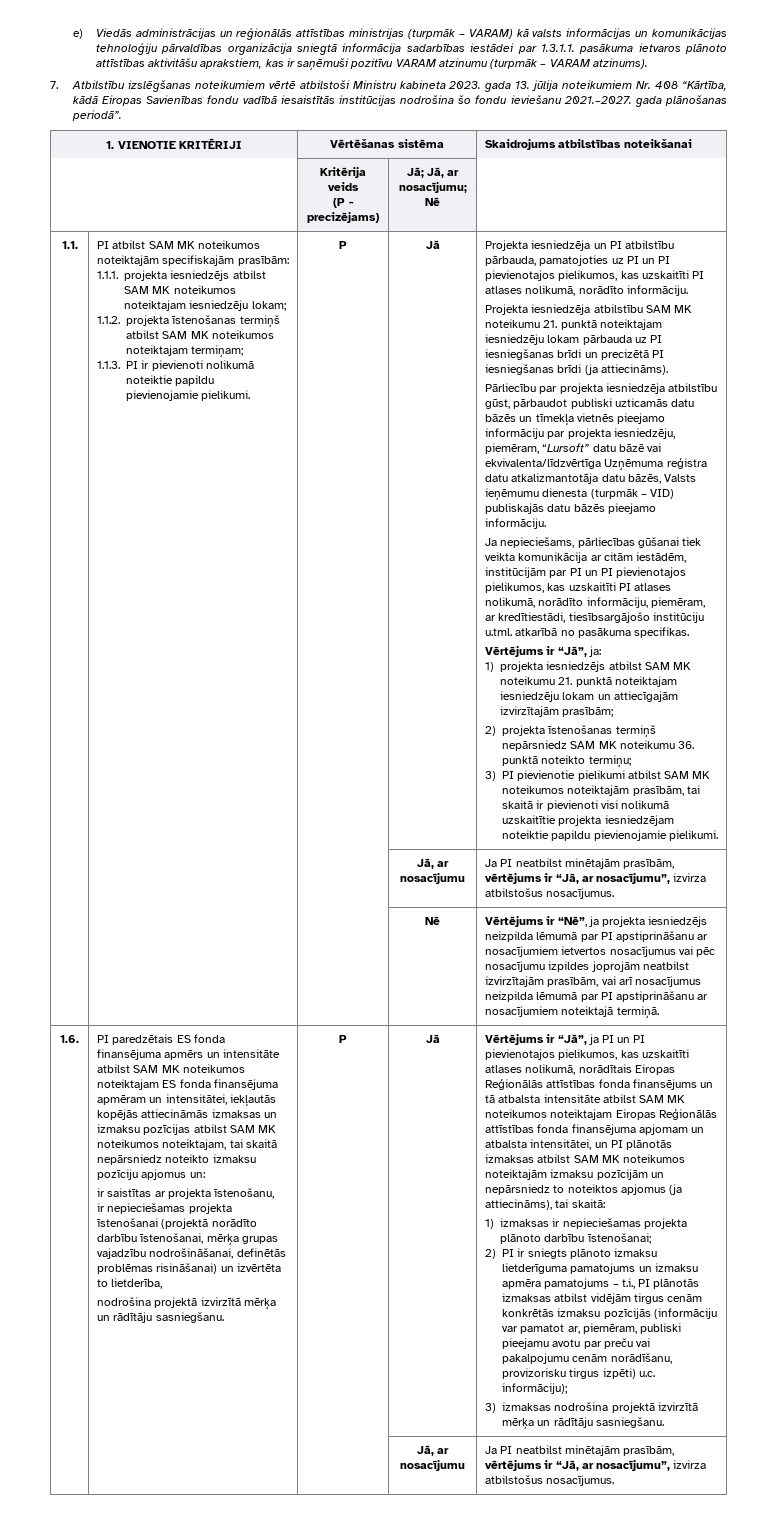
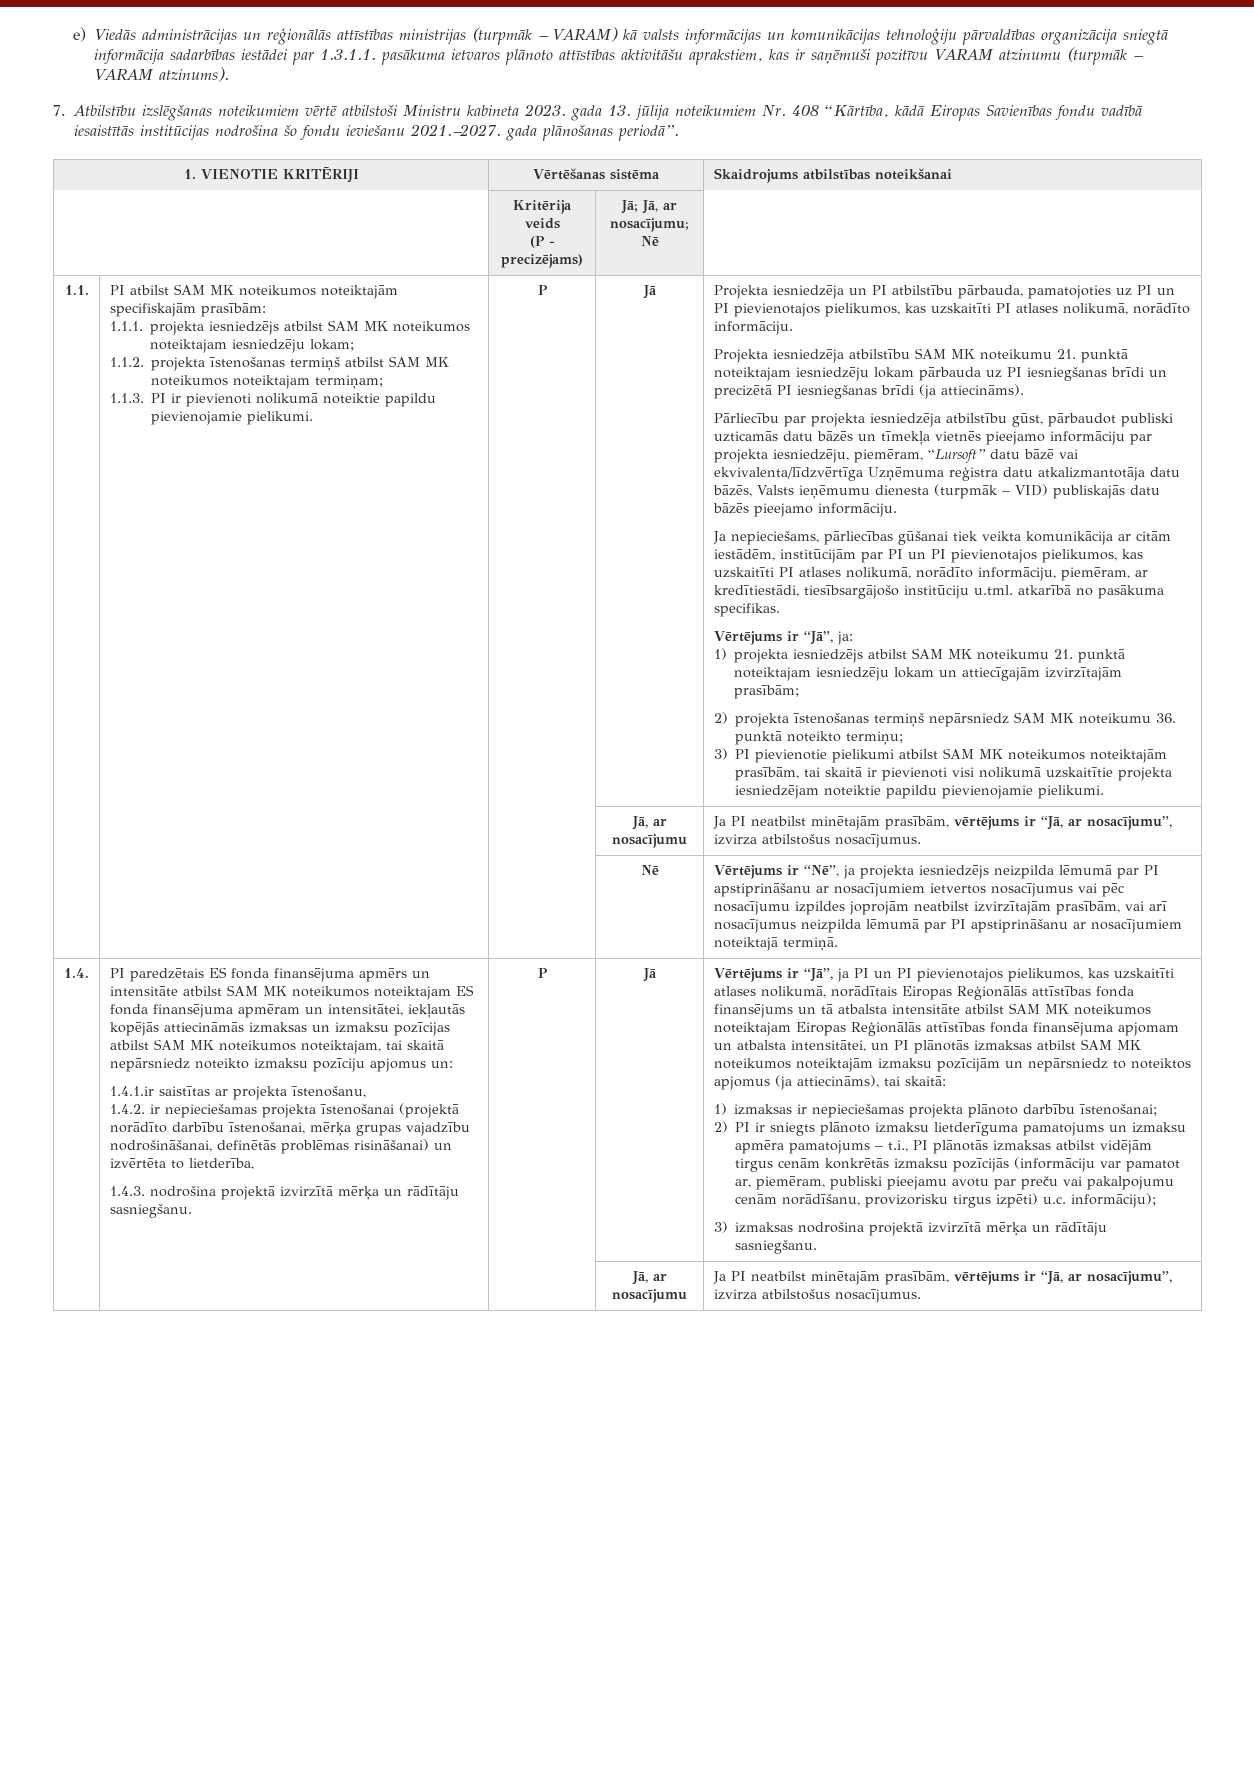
[60,1035,79,1043] 1.6. -> [64,968,89,978] 1.4.
[97,1188,106,1197] ir -> [109,1086,154,1096] 1.4.1.ir
(274, 1193) none -> [109,1104,145,1114] 1.4.2.
(163, 1283) none -> [109,1186,145,1196] 1.4.3.

